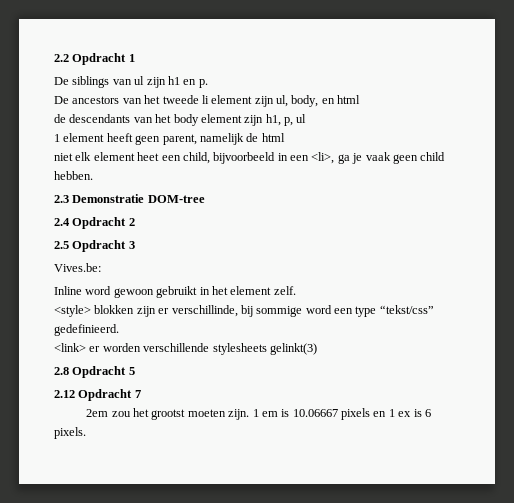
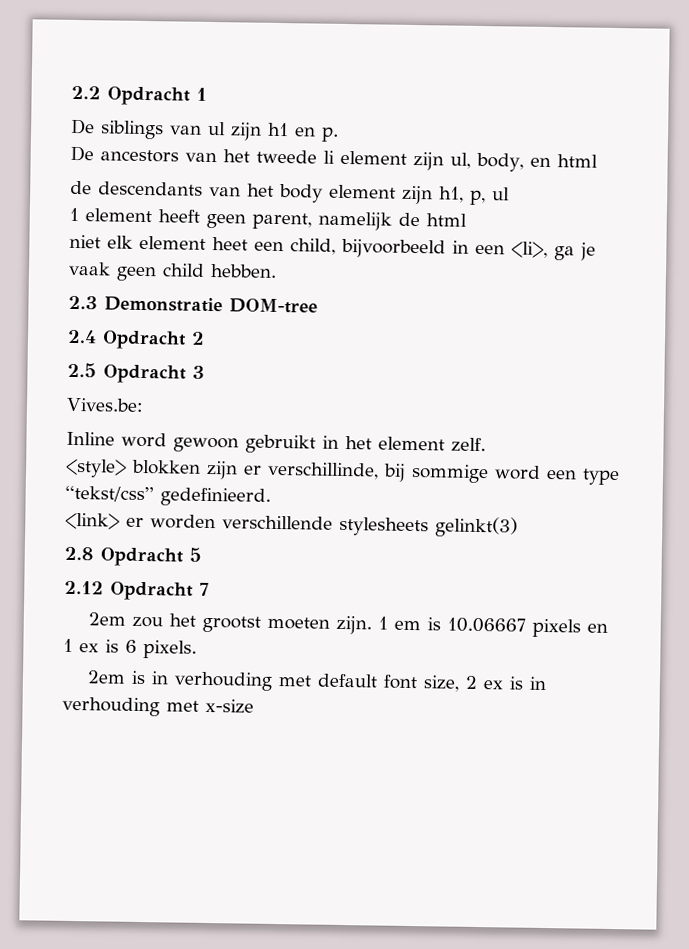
(86, 433) none -> [87,670,548,692] [62,696,254,717] // 2em is in verhouding met default font size, 2 ex is in verhouding met x-size

